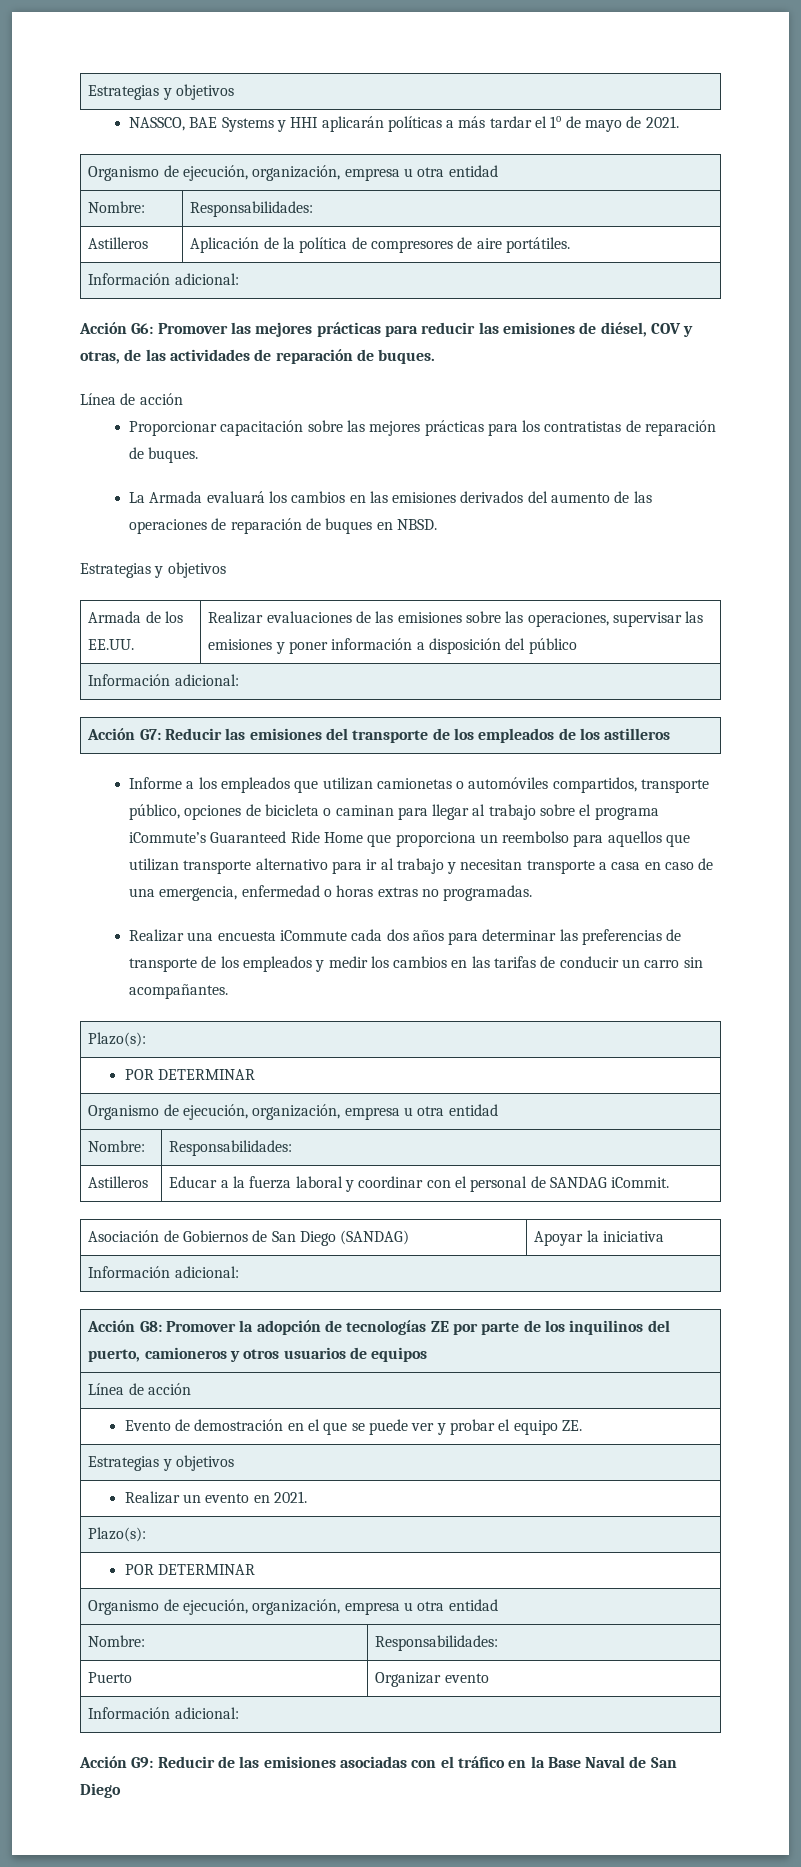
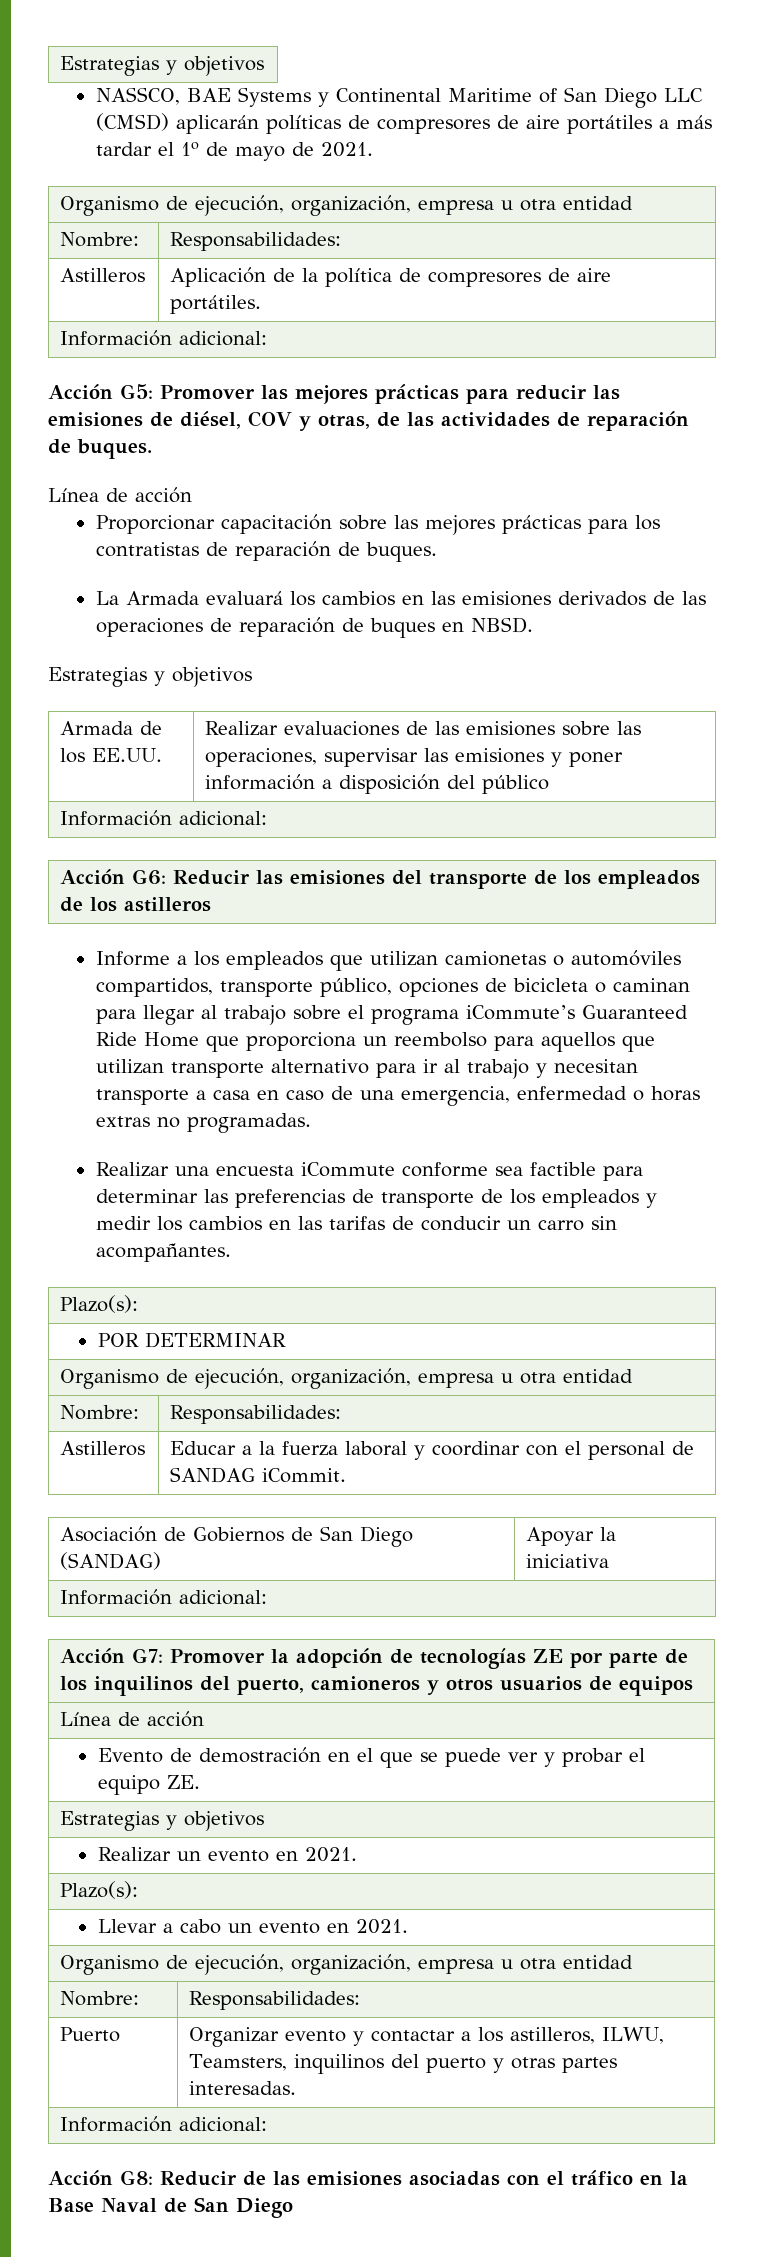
[290,116,442,132] HHI aplicarán políticas -> [335,87,703,108] [95,113,652,134] Continental Maritime of San Diego LLC (CMSD) aplicarán políticas de compresores de aire portátiles
[131,323,154,334] G6: -> [120,384,153,399] G5:
[527,491,611,503] del aumento -> (646, 598) none
[139,729,161,740] G7: -> [132,869,167,885] G6:
[351,929,444,941] cada dos años -> [401,1162,596,1177] conforme sea factible
[139,1321,162,1332] G8: -> [132,1648,164,1663] G7:
[124,1564,256,1575] POR DETERMINAR -> [97,1919,408,1934] Llevar a cabo un evento en 2021.
[88,1707,239,1719] [79,1756,154,1768] // Información adicional: // Acción G9: -> [353,2027,665,2046] [189,2054,618,2074] [189,2081,297,2095] [60,2116,268,2132] [48,2170,153,2185] y contactar a los astilleros, ILWU, Teamsters, inquilinos del puerto y otras partes interesadas. // Información adicional: // Acción G8:

